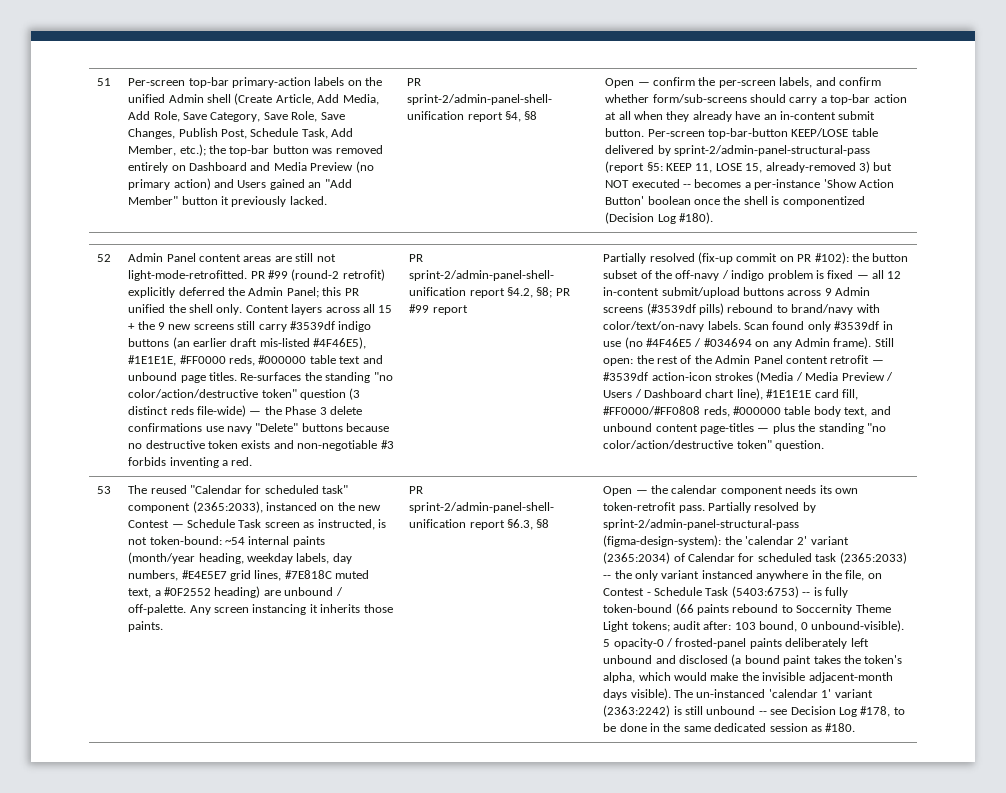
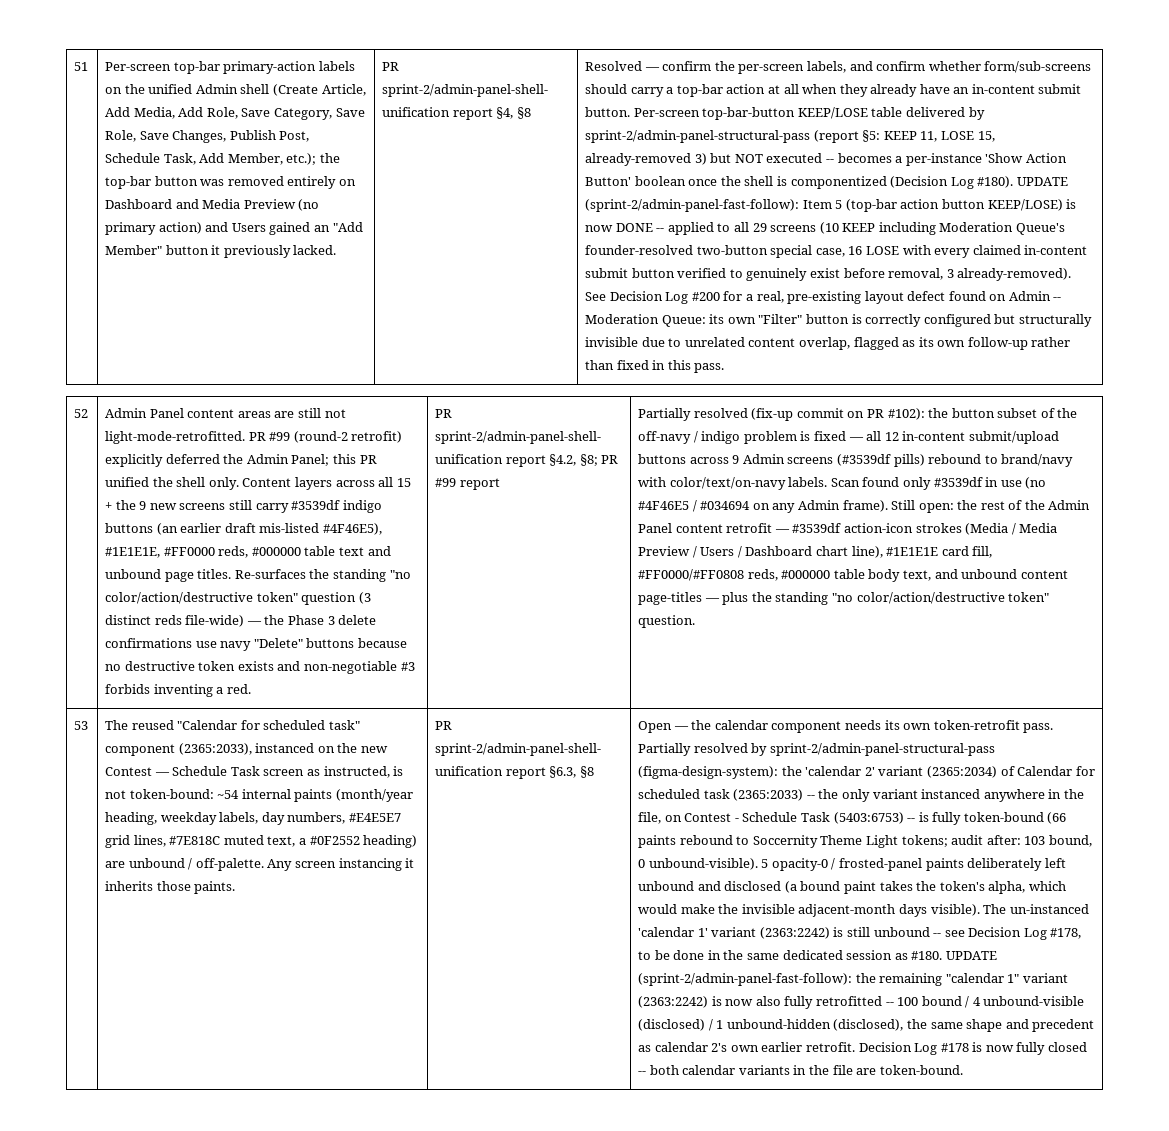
[605,78,635,88] Open -> [585,61,643,71] Resolved
(714, 218) none -> [1016,177,1068,186] [585,199,1077,212] [585,222,1065,235] [585,245,1088,258] [585,268,1072,281] [585,291,1062,304] [585,314,1092,327] [585,337,1071,350] [585,360,725,373] UPDATE (sprint-2/admin-panel-fast-follow): Item 5 (top-bar action button KEEP/LOSE) is now DONE -- applied to all 29 screens (10 KEEP including Moderation Queue's founder-resolved two-button special case, 16 LOSE with every claimed in-content submit button verified to genuinely exist before removal, 3 already-removed). See Decision Log #200 for a real, pre-existing layout defect found on Admin -- Moderation Queue: its own "Filter" button is correctly configured but structurally invisible due to unrelated content overlap, flagged as its own follow-up rather than fixed in this pass.
(856, 727) none -> [945,951,997,960] [638,973,1068,986] [638,996,1085,1009] [638,1019,1095,1032] [638,1042,1087,1055] [638,1065,963,1075] UPDATE (sprint-2/admin-panel-fast-follow): the remaining "calendar 1" variant (2363:2242) is now also fully retrofitted -- 100 bound / 4 unbound-visible (disclosed) / 1 unbound-hidden (disclosed), the same shape and precedent as calendar 2's own earlier retrofit. Decision Log #178 is now fully closed -- both calendar variants in the file are token-bound.

